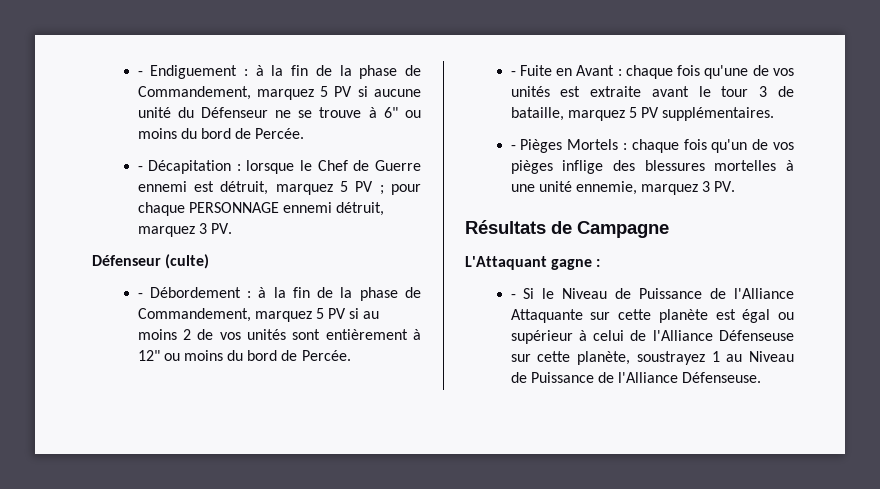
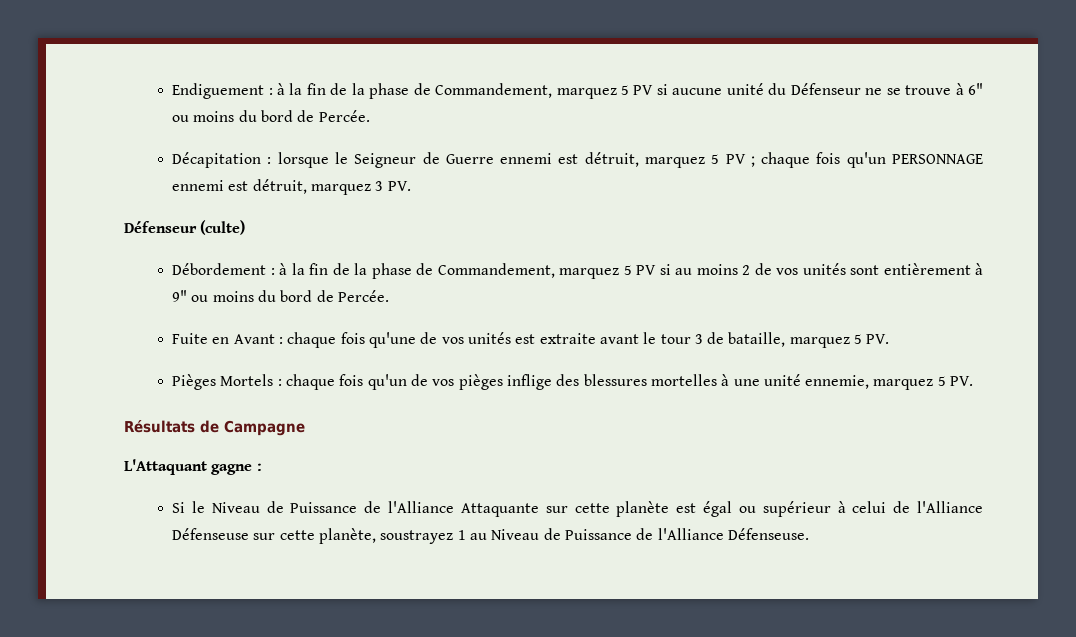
[137,71,143,76] - -> (172, 91) none
[137,166,143,171] - -> (370, 116) none
[317,160,348,171] Chef -> [354,153,417,168] Seigneur
[391,184,421,195] [137,202,185,216] pour chaque -> [761,152,886,168] chaque fois qu'un
(332, 207) none -> [228,181,249,191] est
[137,293,143,298] - -> (246, 227) none
[137,350,351,361] [510,71,516,76] 12" ou moins du bord de Percée. // - -> [172,290,389,302] 9" ou moins du bord de Percée. //
[641,107,775,121] [510,145,516,150] PV supplémentaires. // - -> [866,334,890,344] PV. //
[702,181,711,192] 3 -> [937,376,946,386] 5
[510,294,516,299] - -> (262, 467) none

